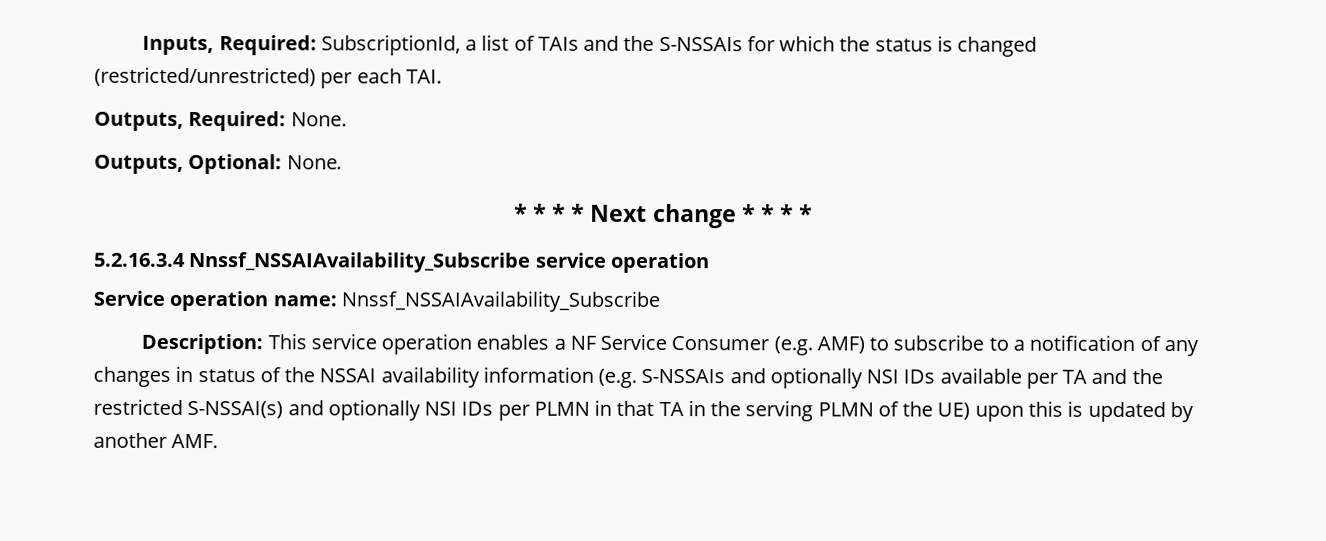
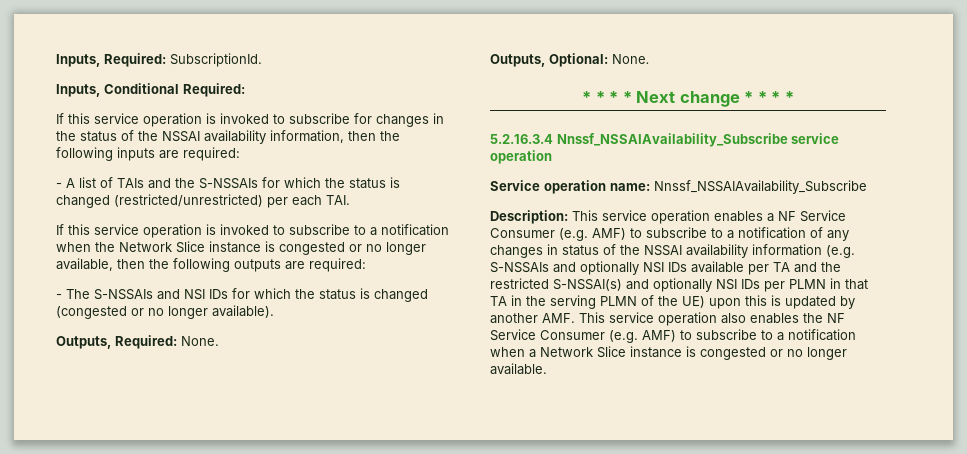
[320,34,478,56] SubscriptionId, a -> [170,53,262,67] [56,83,245,97] [56,113,444,127] [56,130,400,144] [56,147,240,161] [56,178,75,188] SubscriptionId. // Inputs, Conditional Required: // If this service operation is invoked to subscribe for changes in the status of the NSSAI availability information, then the following inputs are required: // - A
(442, 76) none -> [56,224,449,238] [56,241,426,255] [56,258,366,272] [56,288,428,302] [56,305,274,319] // If this service operation is invoked to subscribe to a notification when the Network Slice instance is congested or no longer available, then the following outputs are required: // - The S-NSSAIs and NSI IDs for which the status is changed (congested or no longer available).
(219, 441) none -> [579,312,845,326] [490,329,856,343] [490,346,847,360] [490,363,547,375] This service operation also enables the NF Service Consumer (e.g. AMF) to subscribe to a notification when a Network Slice instance is congested or no longer available.

